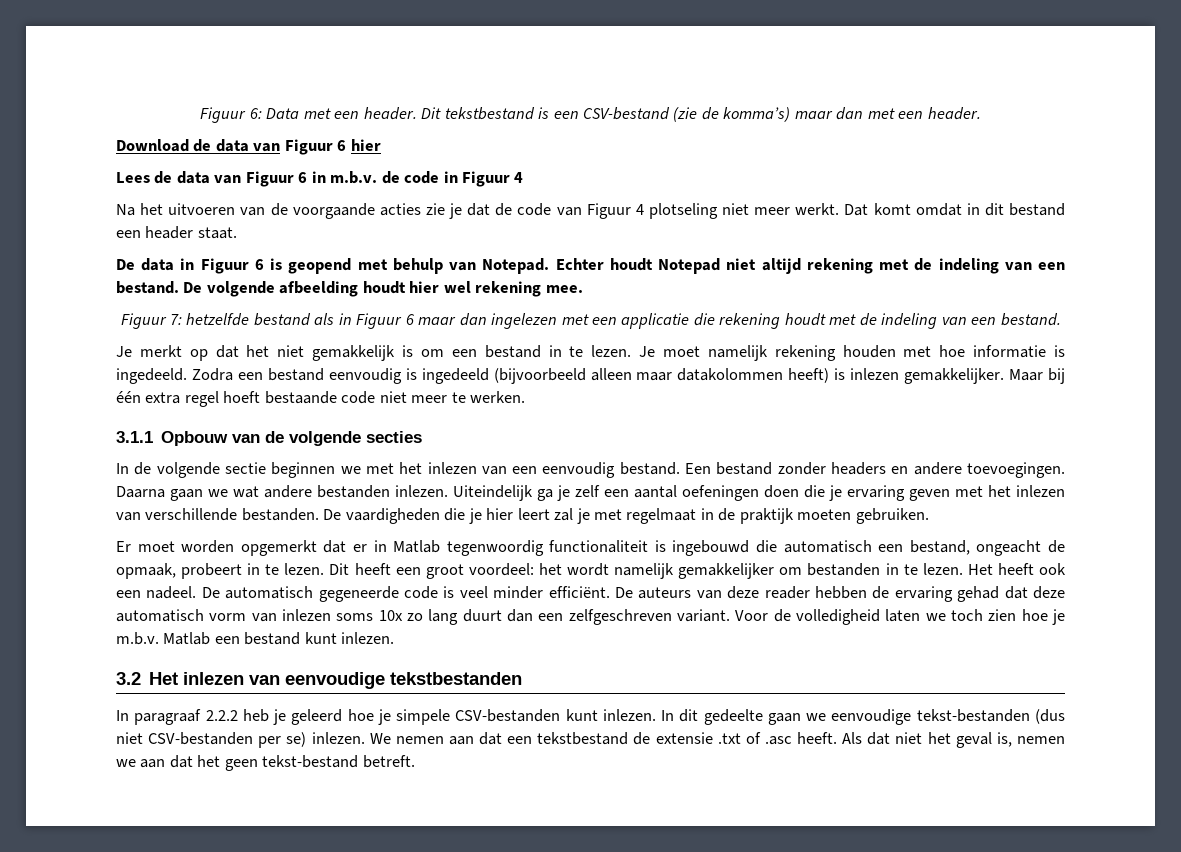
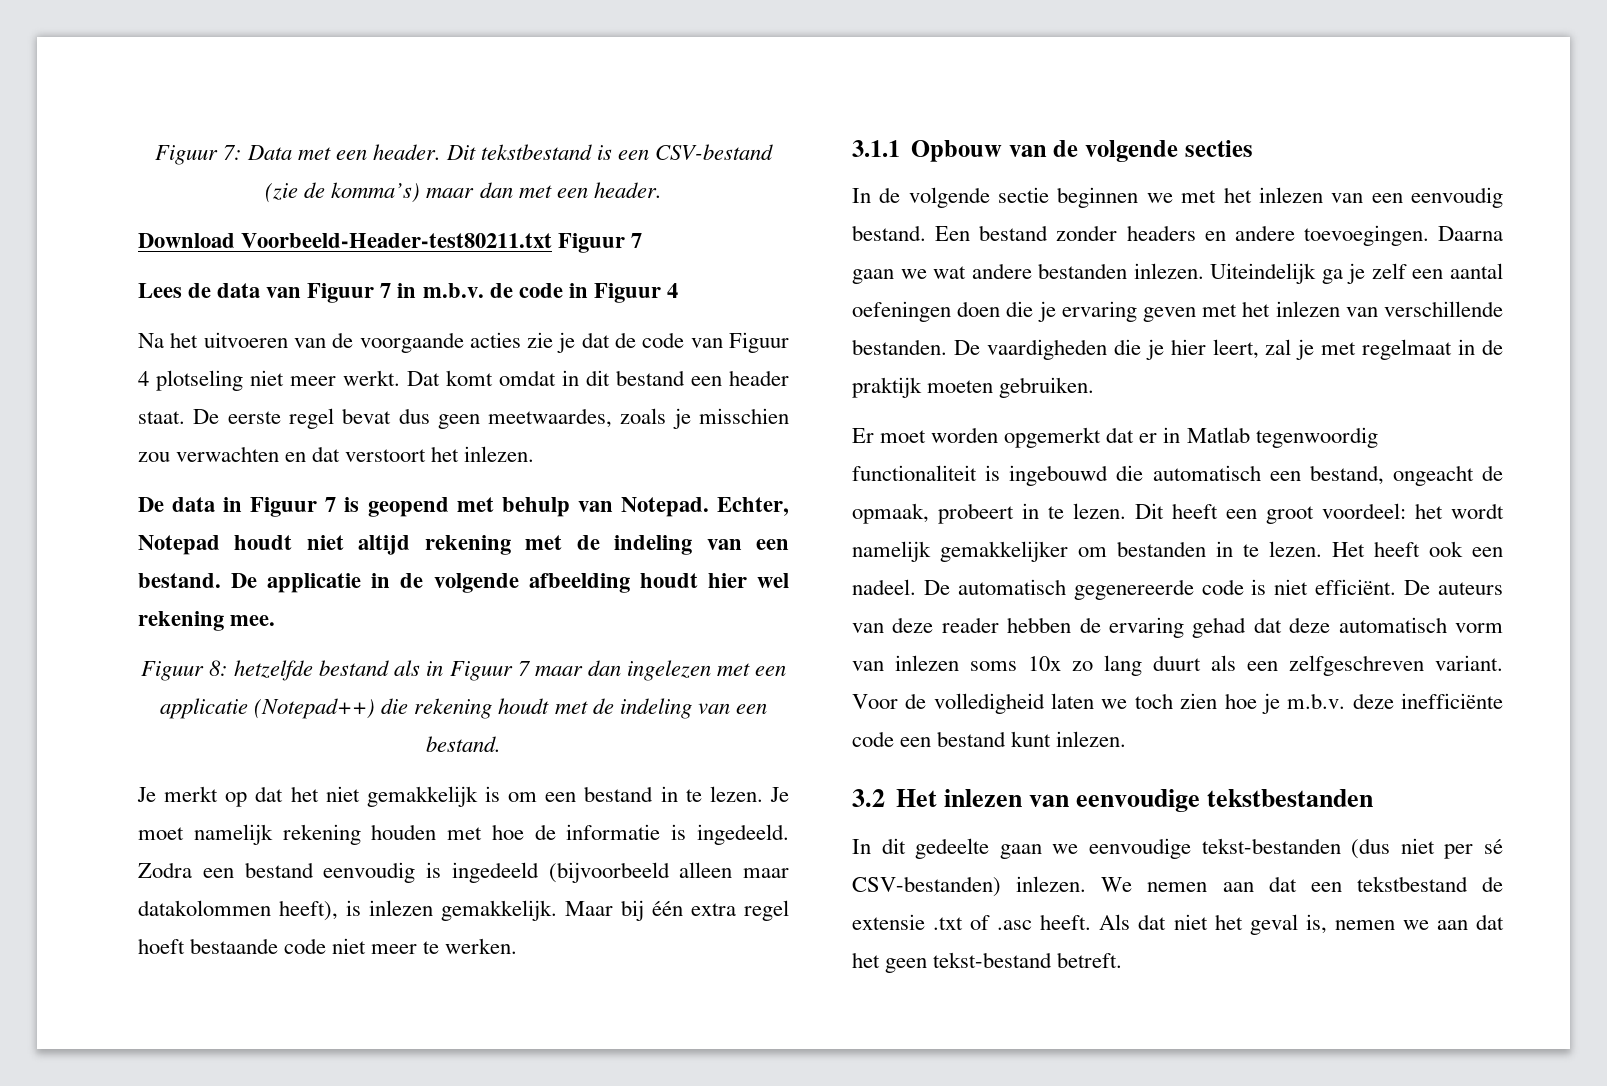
[200,107,262,123] Figuur 6: -> [154,145,242,165] Figuur 7:
[193,139,381,155] de data van Figuur 6 hier -> [241,233,643,253] Voorbeeld-Header-test80211.txt Figuur 7
[298,172,308,183] 6 -> [380,283,392,298] 7
(237, 233) none -> [193,408,789,429] [138,446,535,462] De eerste regel bevat dus geen meetwaardes, zoals je misschien zou verwachten en dat verstoort het inlezen.
[254,259,264,270] 6 -> [325,497,337,512] 7
[555,258,721,274] Echter houdt Notepad -> [716,497,789,516] [138,535,293,555] Echter, Notepad houdt
(203, 287) none -> [267,573,424,593] applicatie in de
[169,314,182,325] 7: -> [209,660,229,676] 8:
[405,314,415,325] 6 -> [517,661,531,676] 7
(690, 321) none -> [254,698,376,719] (Notepad++)
(966, 351) none -> [534,824,556,840] de
[788,368,830,383] heeft) -> [279,900,338,921] heeft),
[904,368,1005,384] gemakkelijker. -> [441,900,557,921] gemakkelijk.
[517,508,550,520] leert -> [1212,339,1259,359] leert,
[318,586,399,602] gegeneerde -> [1073,579,1194,600] gegenereerde
[459,586,544,599] veel minder -> [1274,579,1309,595] niet
[506,609,533,622] dan -> [1211,655,1236,671] als
[163,632,211,645] Matlab -> [1352,693,1503,709] [852,731,894,747] deze inefficiënte code
[134,709,675,725] paragraaf 2.2.2 heb je geleerd hoe je simpele CSV-bestanden kunt inlezen. In -> (871, 846) none
[148,732,307,748] CSV-bestanden per se) -> [1444,839,1503,859] [852,876,1001,897] per sé CSV-bestanden)

